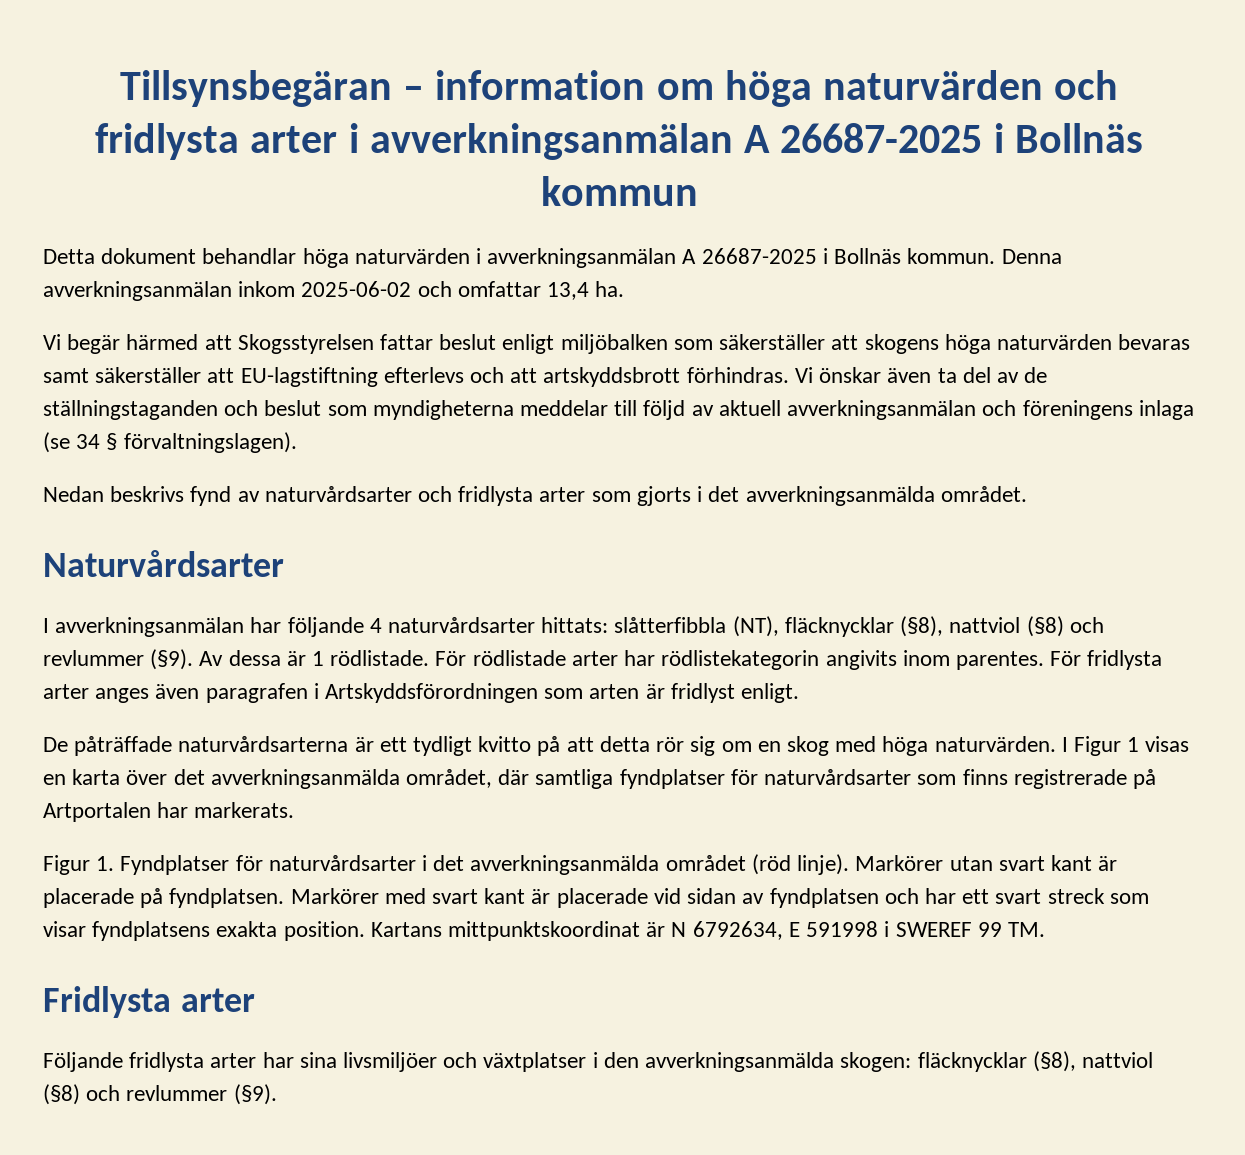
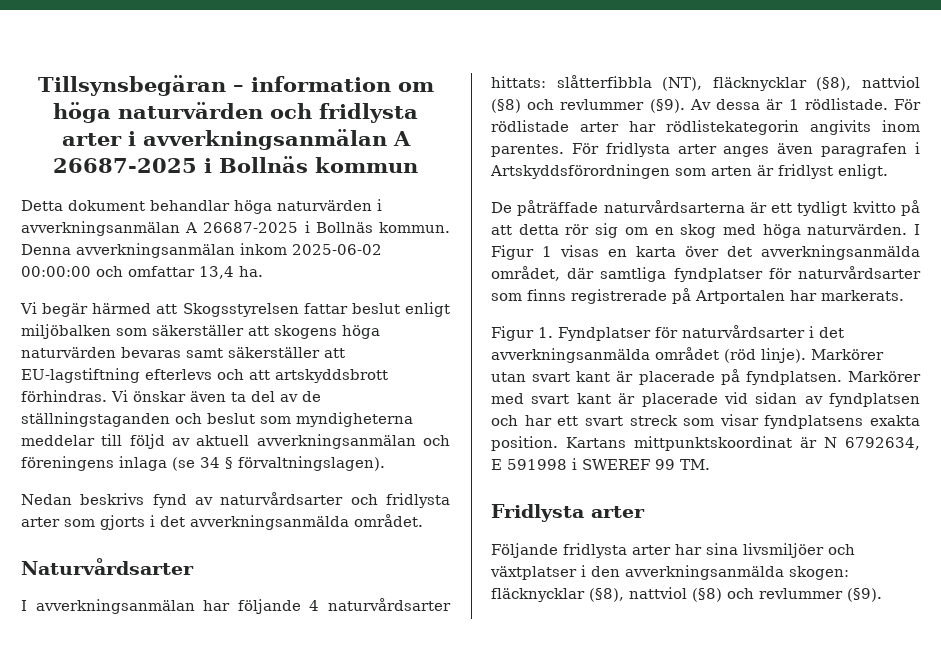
(412, 289) none -> [21,266,91,277] 00:00:00

